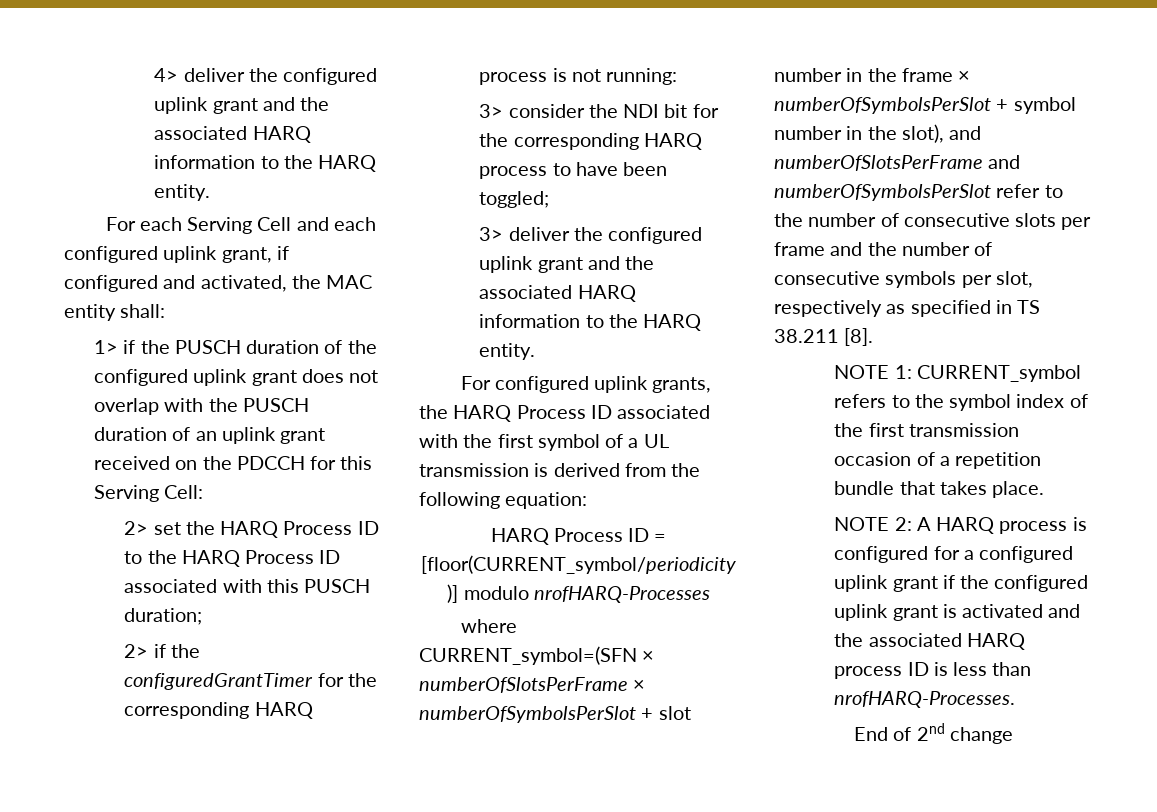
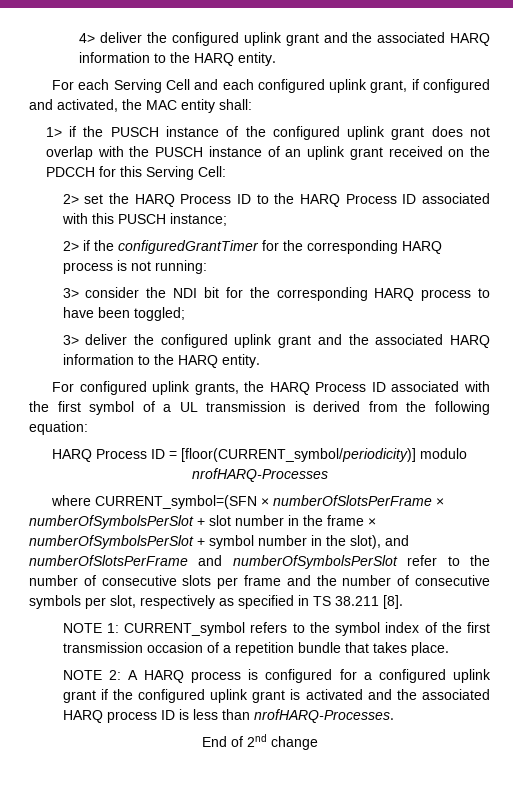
[246,340,320,354] duration -> [165,126,219,137] instance
[94,427,168,441] duration -> [208,146,262,157] instance
[124,608,203,625] duration; -> [169,213,227,226] instance;

